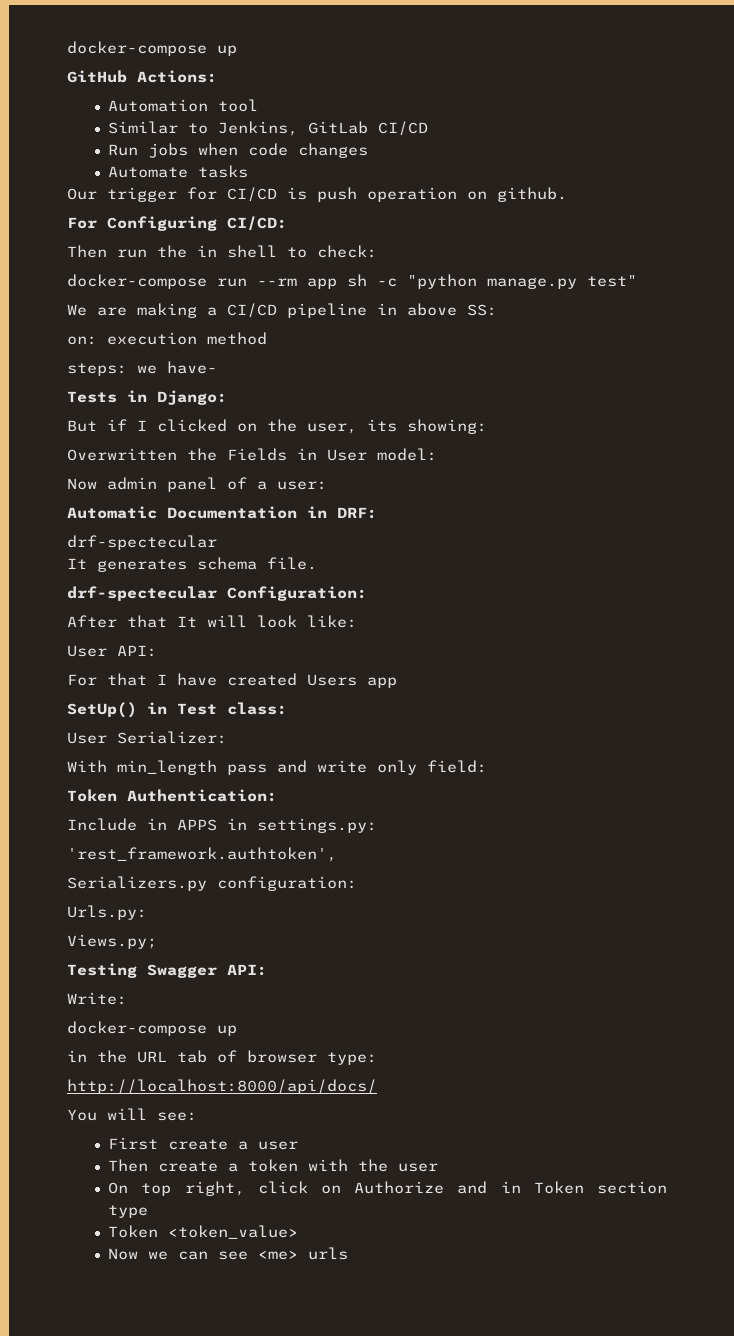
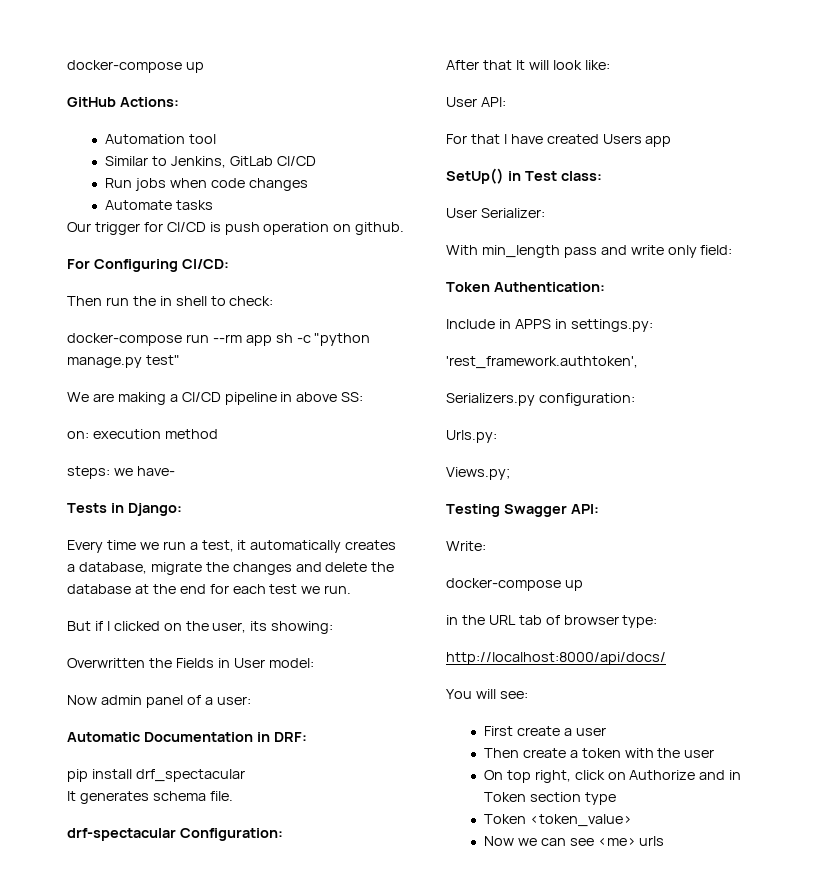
(227, 397) none -> [67,540,397,553] [67,562,395,575] [67,584,352,594] // Every time we run a test, it automatically creates a database, migrate the changes and delete the database at the end for each test we run.
[67,535,217,550] drf-spectecular -> [67,769,245,782] pip install drf_spectacular
[67,586,217,601] drf-spectecular -> [67,828,176,841] drf-spectacular

